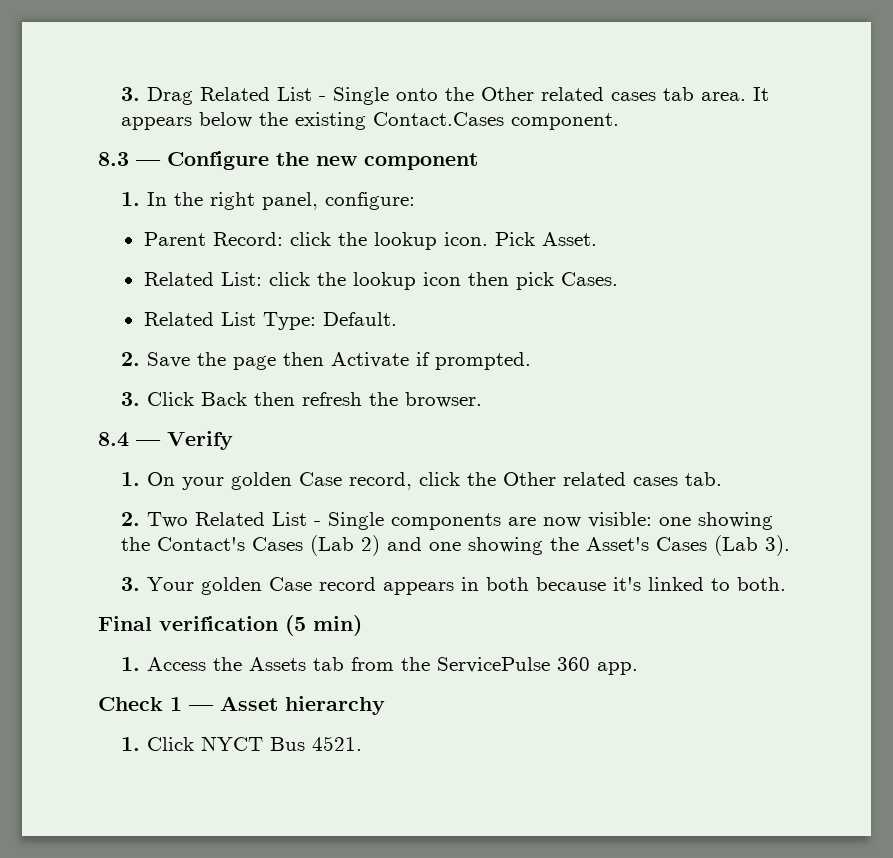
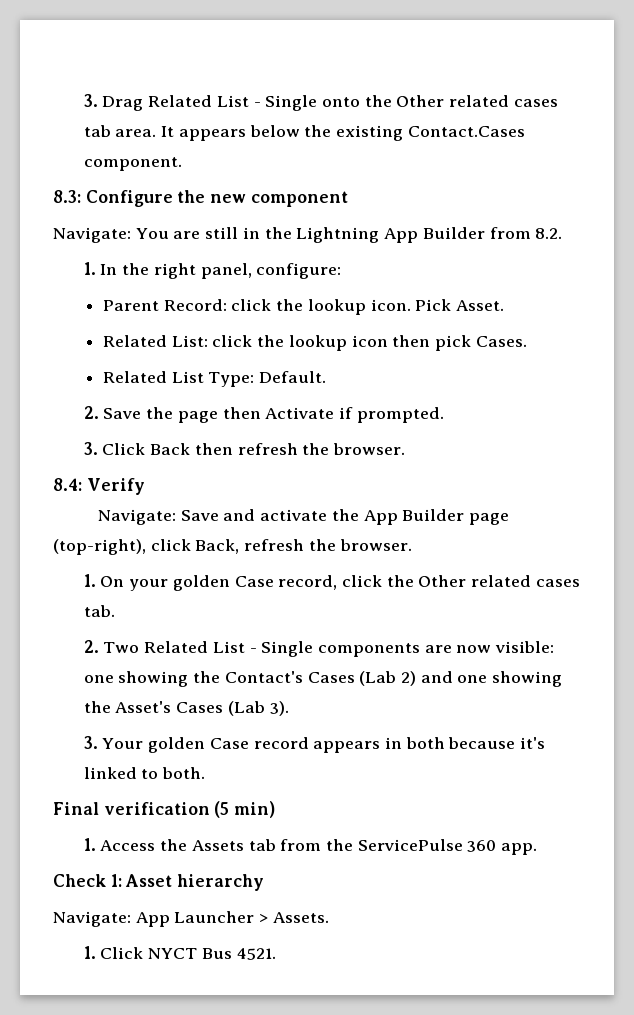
[98,152,161,166] 8.3 — -> [53,190,81,203] 8.3:
(478, 161) none -> [53,227,563,243] // Navigate: You are still in the Lightning App Builder from 8.2.
[98,432,161,447] 8.4 — -> [53,478,82,491] 8.4:
(233, 440) none -> [98,509,510,525] [53,539,412,555] // Navigate: Save and activate the App Builder page (top-right), click Back, refresh the browser.
[170,697,214,711] 1 — -> [110,874,122,887] 1:
(385, 705) none -> [53,911,329,927] // Navigate: App Launcher > Assets.

